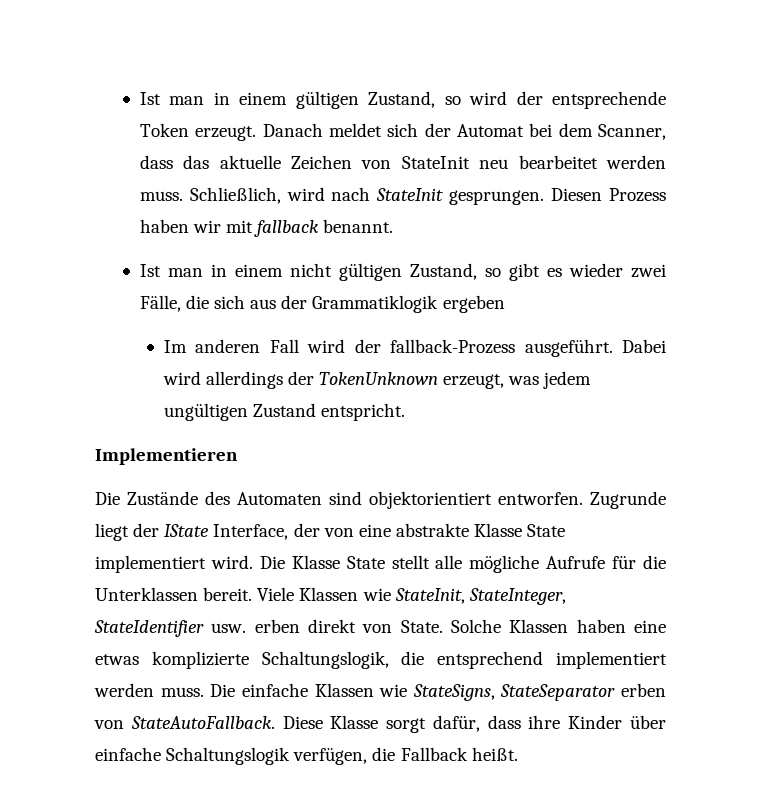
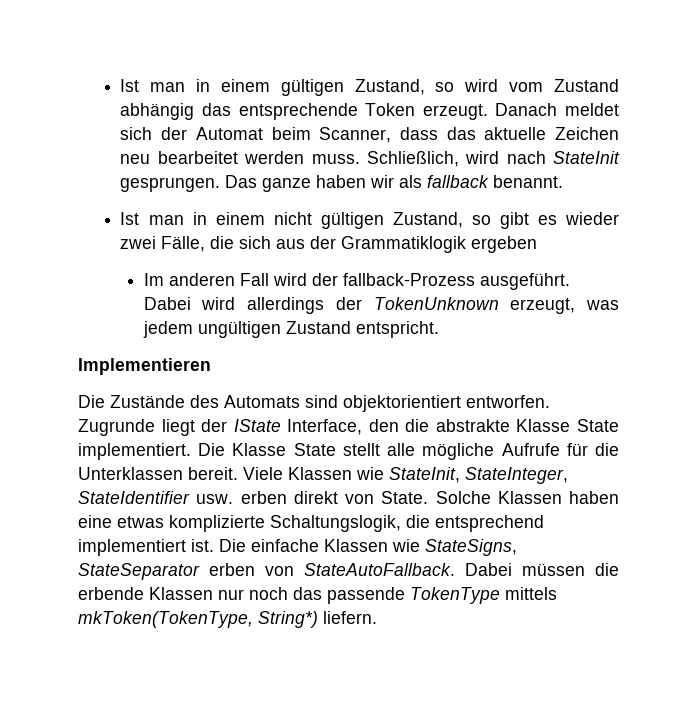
[516,91,543,105] der -> [509,79,619,92] [120,103,232,120] vom Zustand abhängig das
[529,123,593,137] bei dem -> [271,127,311,140] beim
[361,156,470,169] von StateInit -> (619, 133) none
[551,188,666,202] Diesen Prozess -> [225,175,312,192] Das ganze
[226,220,254,233] mit -> [399,175,423,188] als
[237,492,322,505] Automaten -> [224,395,300,408] Automats
[293,523,391,537] der von eine -> [368,419,430,432] den die
[95,555,253,573] implementiert wird. -> [78,443,191,460] implementiert.
[94,683,204,697] werden muss. -> [191,539,214,552] ist.
[282,715,666,733] [95,747,518,765] Diese Klasse sorgt dafür, dass ihre Kinder über einfache Schaltungslogik verfügen, die Fallback heißt. -> [465,563,619,576] [78,587,557,604] [78,611,377,628] Dabei müssen die erbende Klassen nur noch das passende TokenType mittels mkToken(TokenType, String*) liefern.

